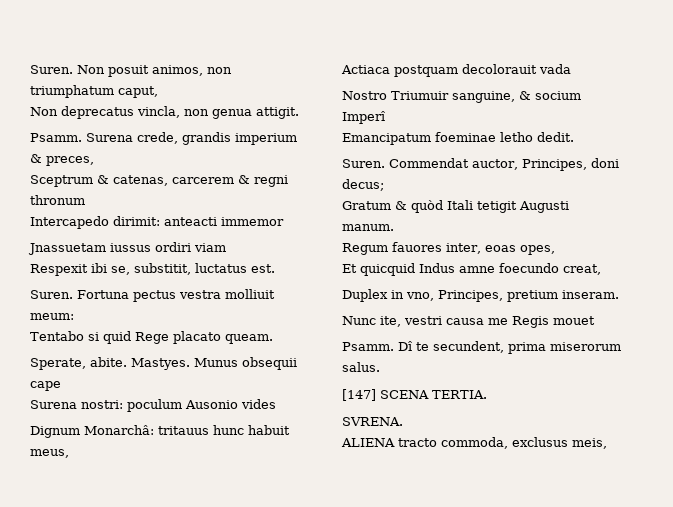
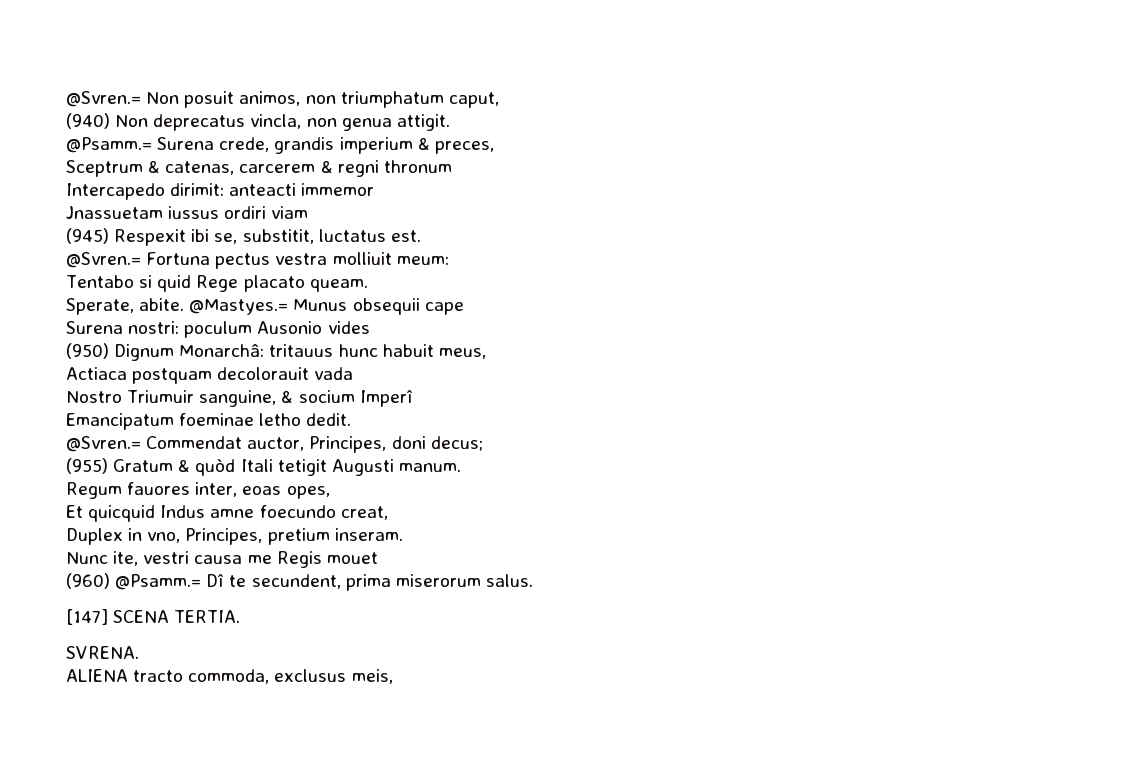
[30,65,73,74] Suren. -> [66,91,141,107] @Svren.=
(158, 92) none -> [66,113,110,129] (940)
[30,133,82,142] Psamm. -> [66,137,152,153] @Psamm.=
(226, 247) none -> [66,228,109,244] (945)
[30,290,73,299] Suren. -> [66,252,141,268] @Svren.=
[131,358,190,370] Mastyes. -> [189,299,289,315] @Mastyes.=
(276, 404) none -> [66,343,109,359] (950)
[342,159,385,168] Suren. -> [66,436,141,452] @Svren.=
(384, 185) none -> [66,458,108,474] (955)
[342,342,394,351] Psamm. -> [66,573,202,590] (960) @Psamm.=

